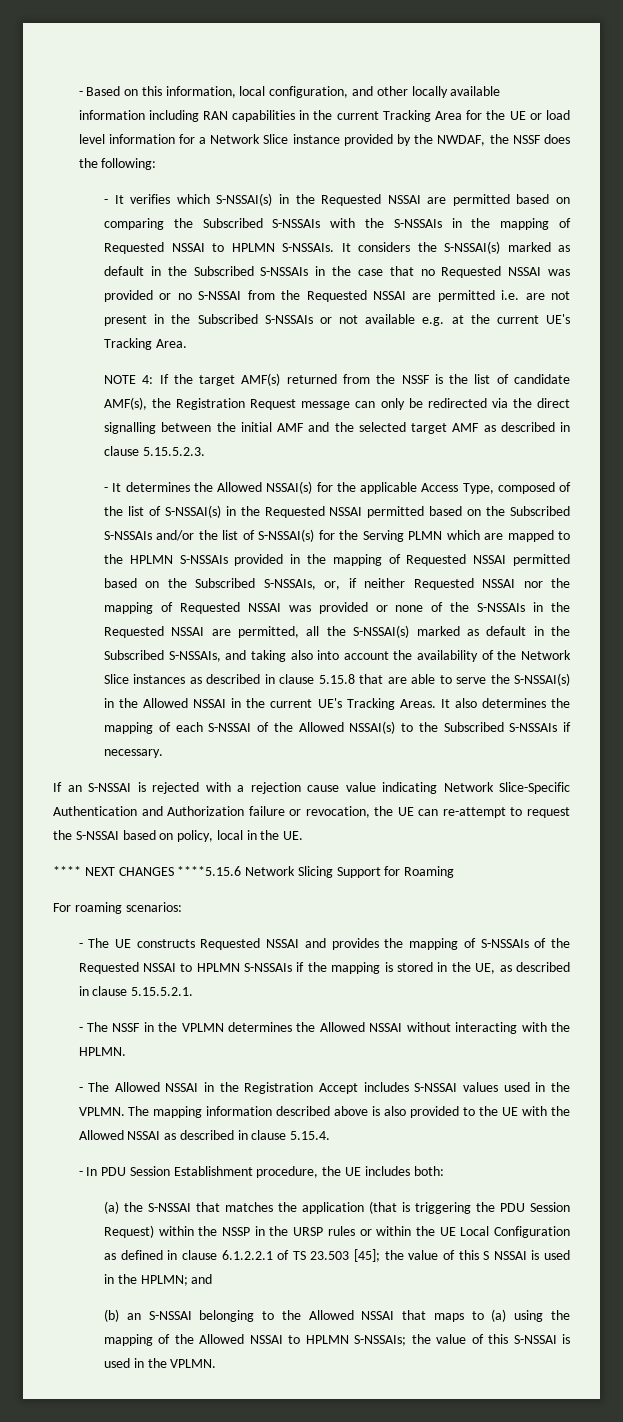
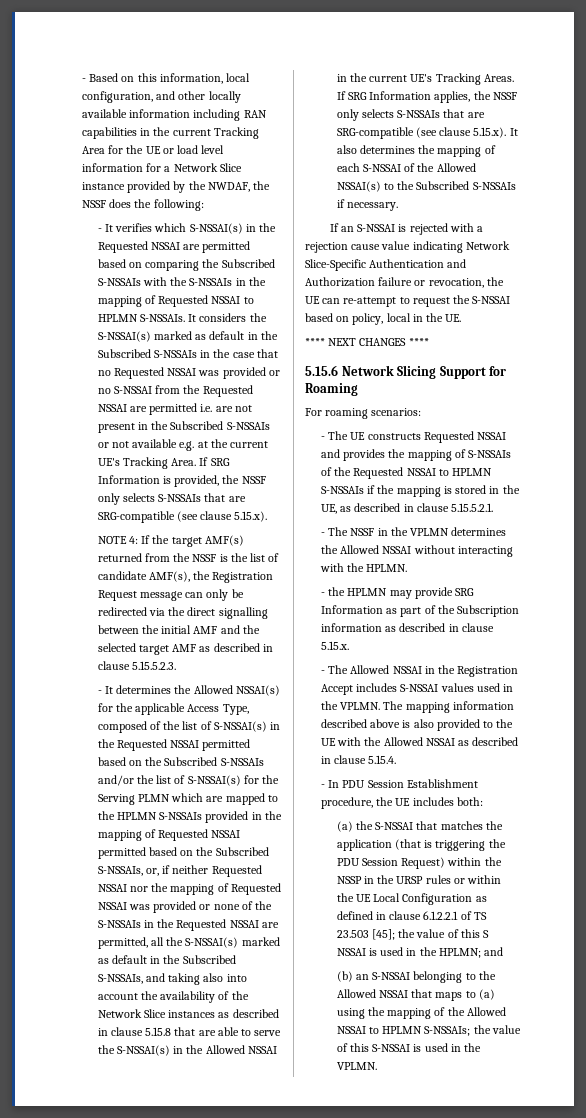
(187, 343) none -> [199,457,230,466] [97,475,266,487] [97,493,246,505] [97,511,268,523] If SRG Information is provided, the NSSF only selects S-NSSAIs that are SRG-compatible (see clause 5.15.x).
(436, 703) none -> [336,91,517,103] [336,109,485,121] [336,127,507,139] If SRG Information applies, the NSSF only selects S-NSSAIs that are SRG-compatible (see clause 5.15.x).
[177,866,242,876] ****5.15.6 -> [408,338,429,346] [305,365,338,376] **** // 5.15.6
(126, 1051) none -> [320,587,475,599] [320,605,520,617] [320,623,494,632] [320,641,349,650] // - the HPLMN may provide SRG Information as part of the Subscription information as described in clause 5.15.x.

